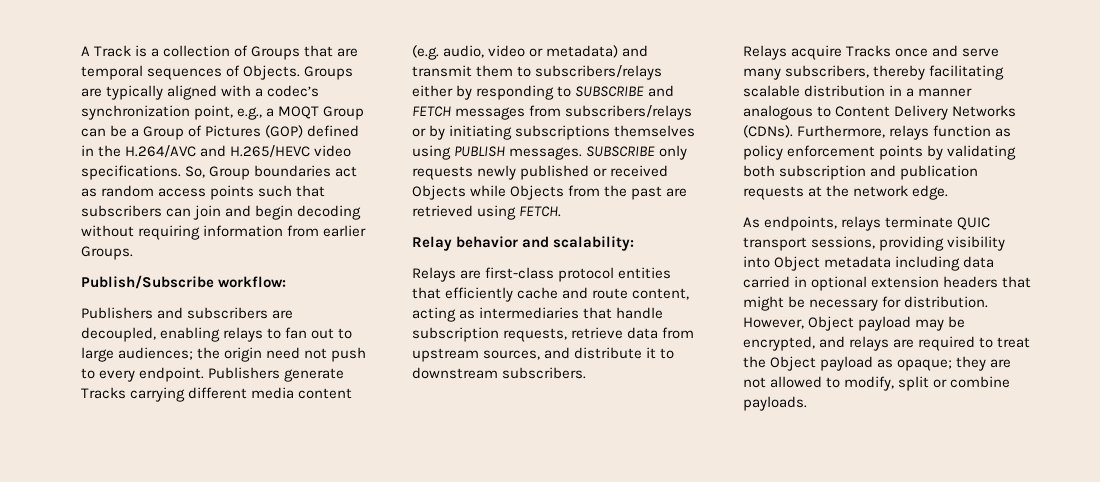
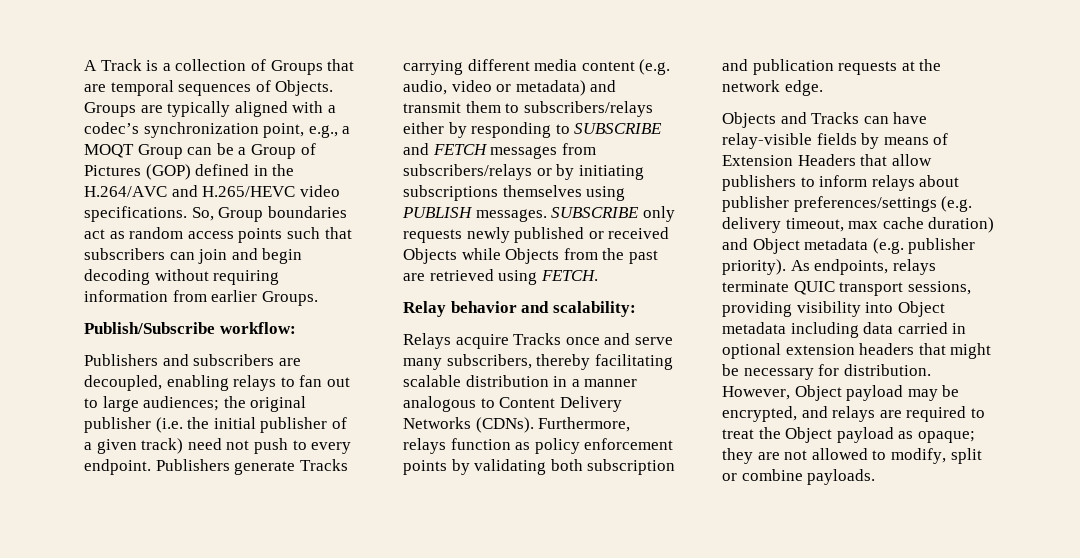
[224,347,263,362] origin -> [250,396,307,412] [84,417,347,433] [84,438,184,454] original publisher (i.e. the initial publisher of a given track)
[412,267,672,282] [412,287,690,302] [412,307,664,322] [412,327,695,342] [412,347,675,362] [412,367,587,379] // Relays are first-class protocol entities that efficiently cache and route content, acting as intermediaries that handle subscription requests, retrieve data from upstream sources, and distribute it to downstream subscribers. -> (636, 309) none
(949, 192) none -> [722,112,928,128] [722,133,949,149] [722,154,932,166] [722,175,960,191] [722,196,973,212] [722,217,995,233] [722,238,976,254] [722,259,786,275] Objects and Tracks can have relay-visible fields by means of Extension Headers that allow publishers to inform relays about publisher preferences/settings (e.g. delivery timeout, max cache duration) and Object metadata (e.g. publisher priority).

